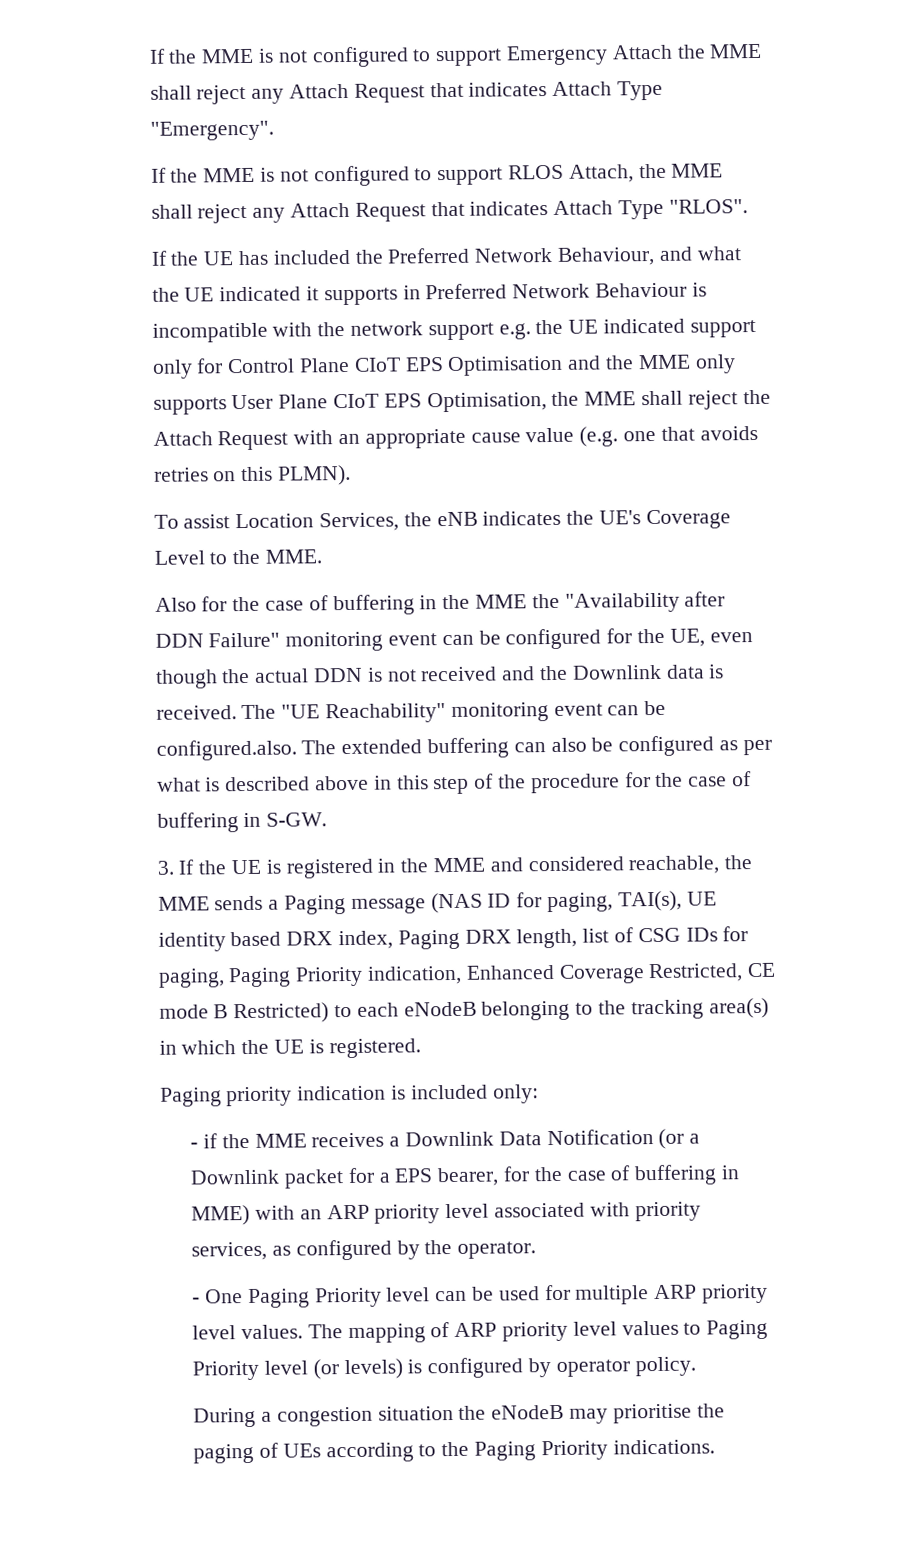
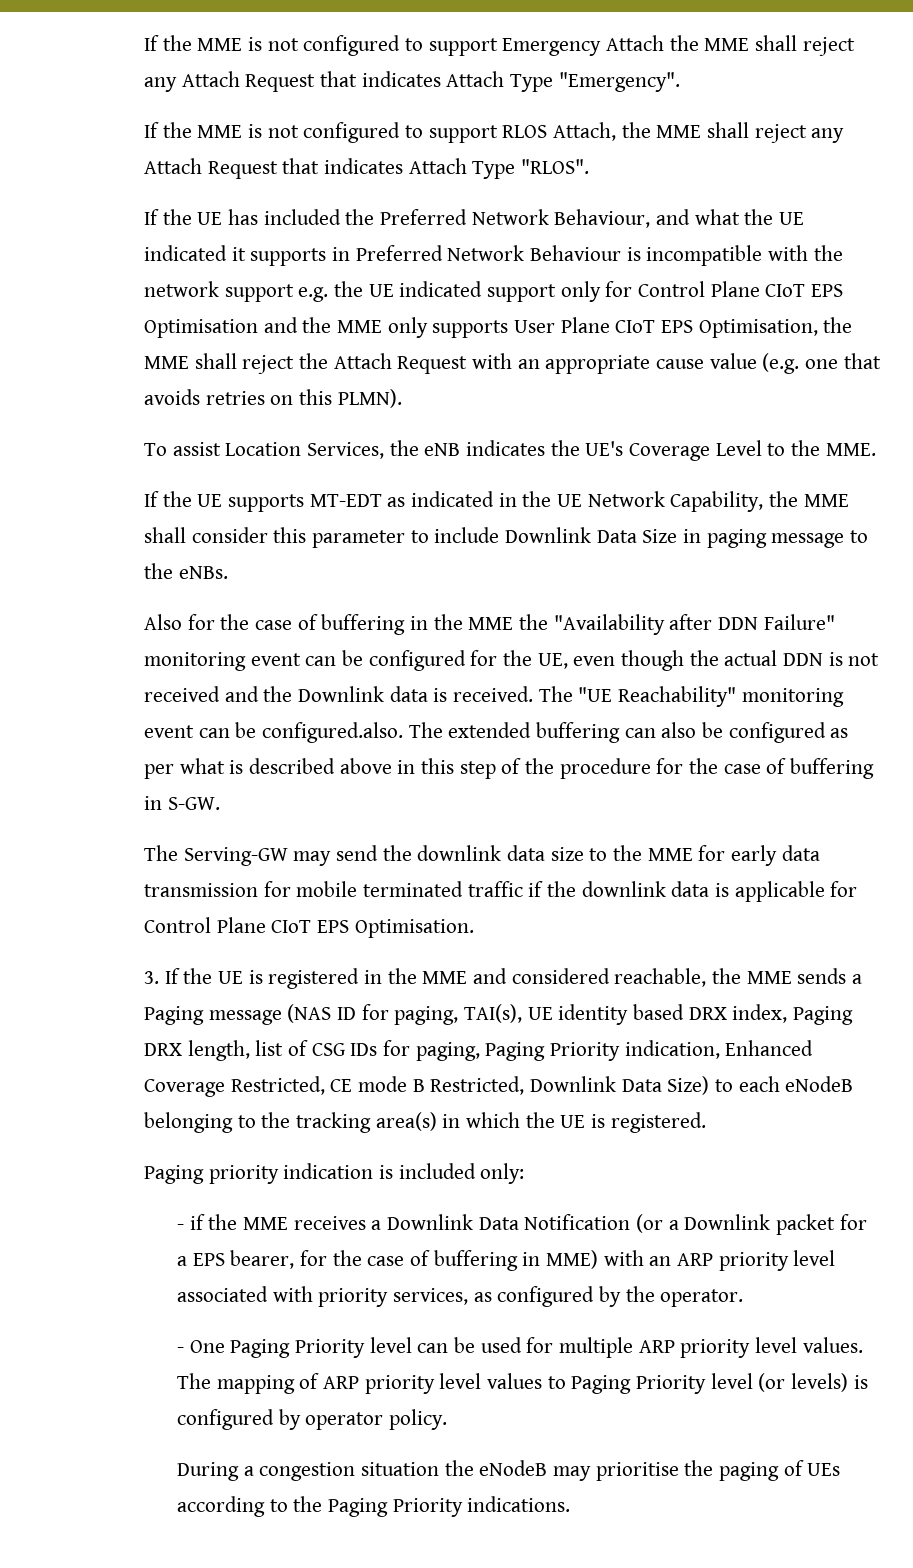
(322, 556) none -> [144,491,849,512] [144,527,869,548] [144,563,228,579] // If the UE supports MT-EDT as indicated in the UE Network Capability, the MME shall consider this parameter to include Downlink Data Size in paging message to the eNBs.
(328, 819) none -> [144,845,820,866] [144,881,858,902] [144,917,474,938] // The Serving-GW may send the downlink data size to the MME for early data transmission for mobile terminated traffic if the downlink data is applicable for Control Plane CIoT EPS Optimisation.
[233,1002,330,1024] Restricted) -> [430,1076,710,1095] Restricted, Downlink Data Size)

